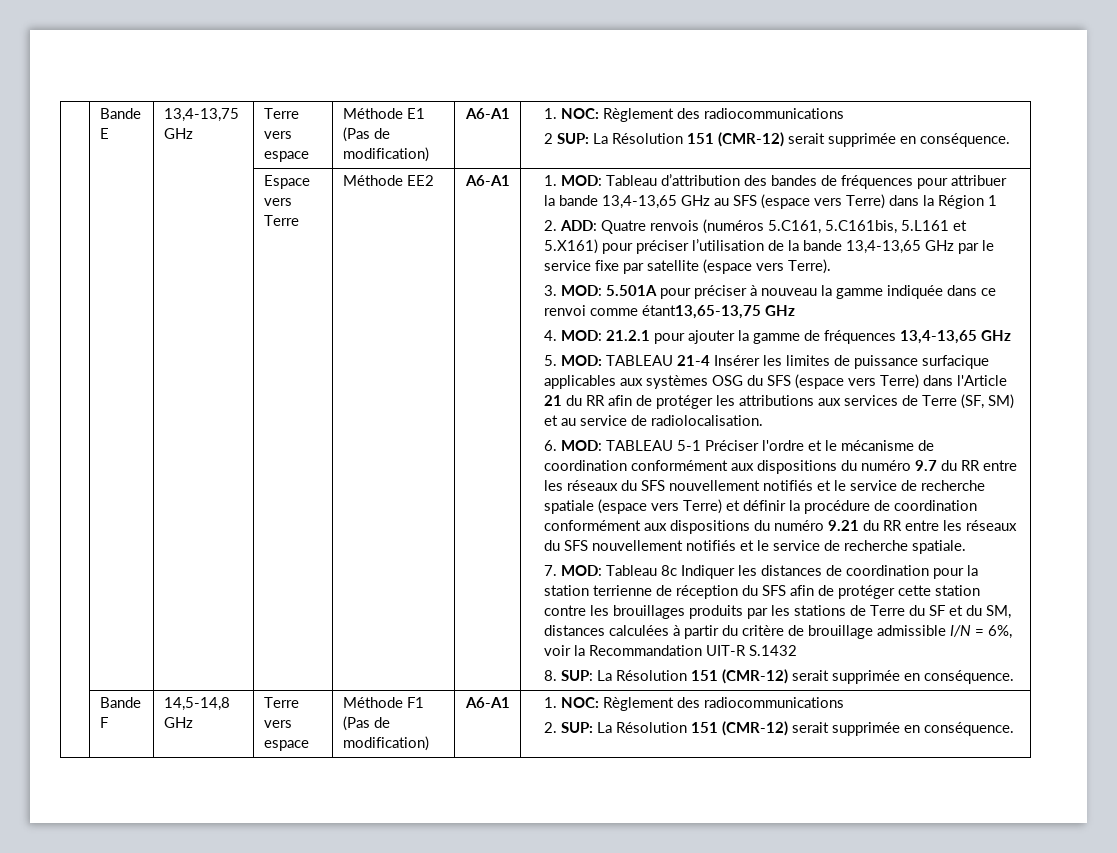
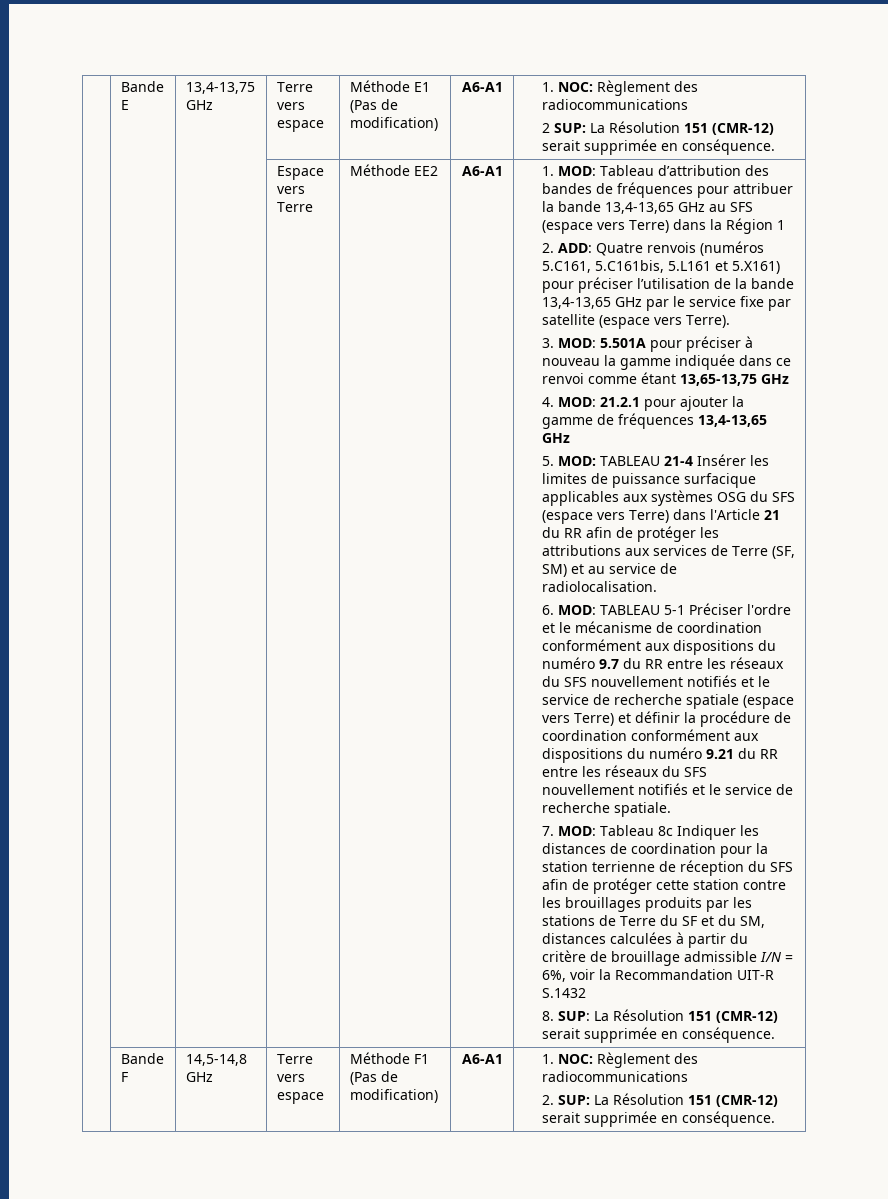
[642,305,762,319] étant13,65-13,75 -> [640,372,757,386] étant 13,65-13,75

